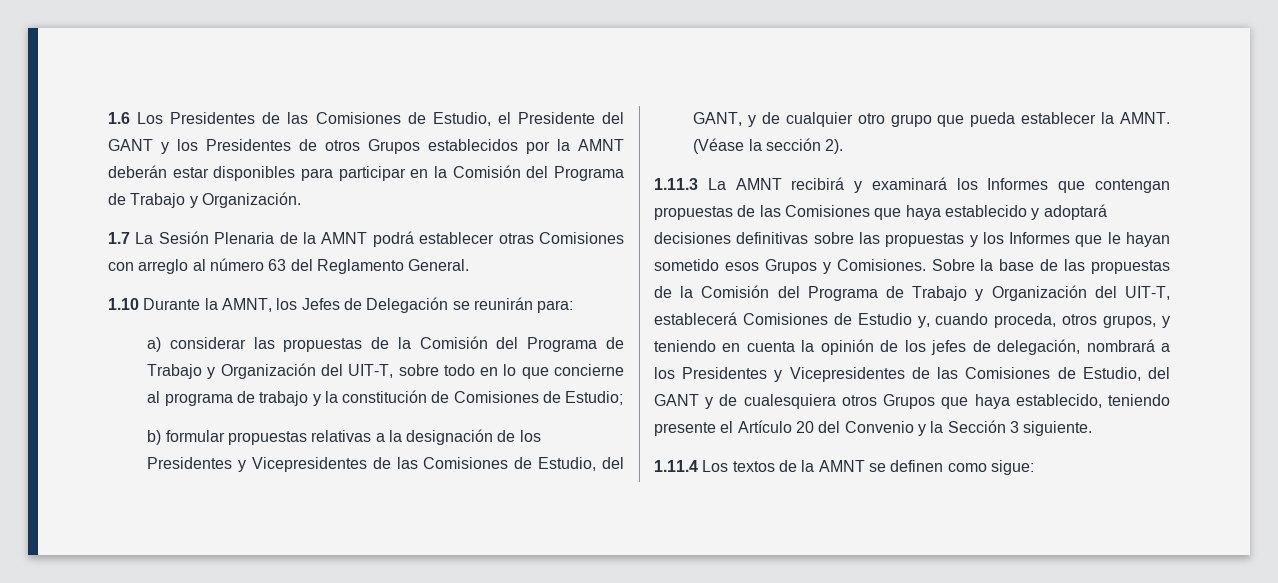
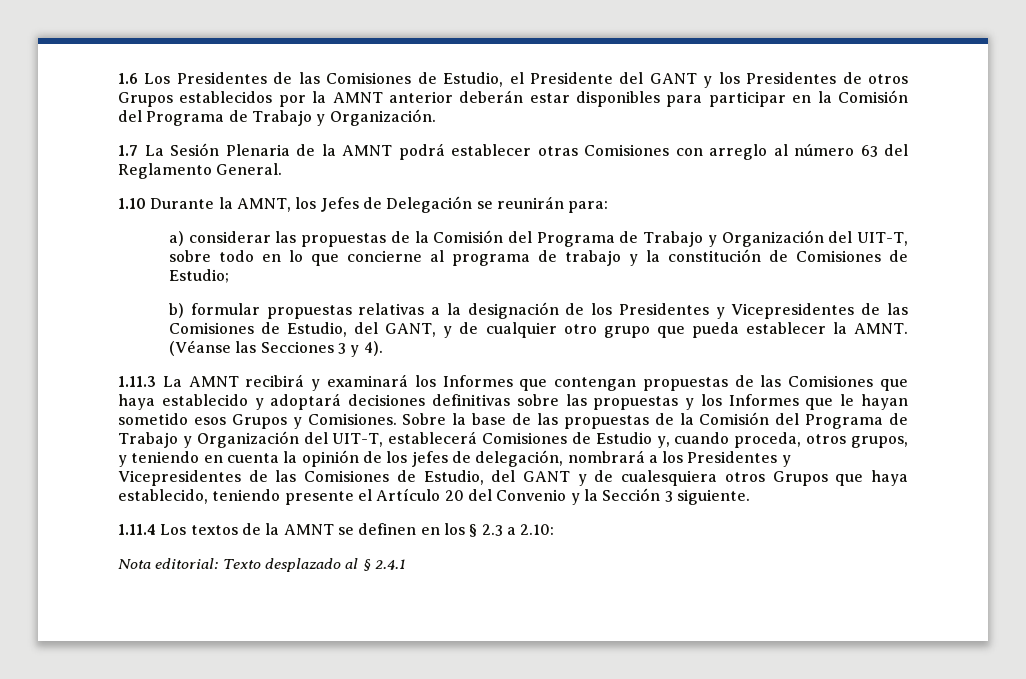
(624, 145) none -> [388,91,453,103] anterior
[693,138,844,154] (Véase la sección 2). -> [169,340,383,357] (Véanse las Secciones 3 y 4).
[947,460,1034,475] como sigue: -> [420,523,555,537] [118,558,406,572] en los § 2.3 a 2.10: // Nota editorial: Texto desplazado al § 2.4.1

